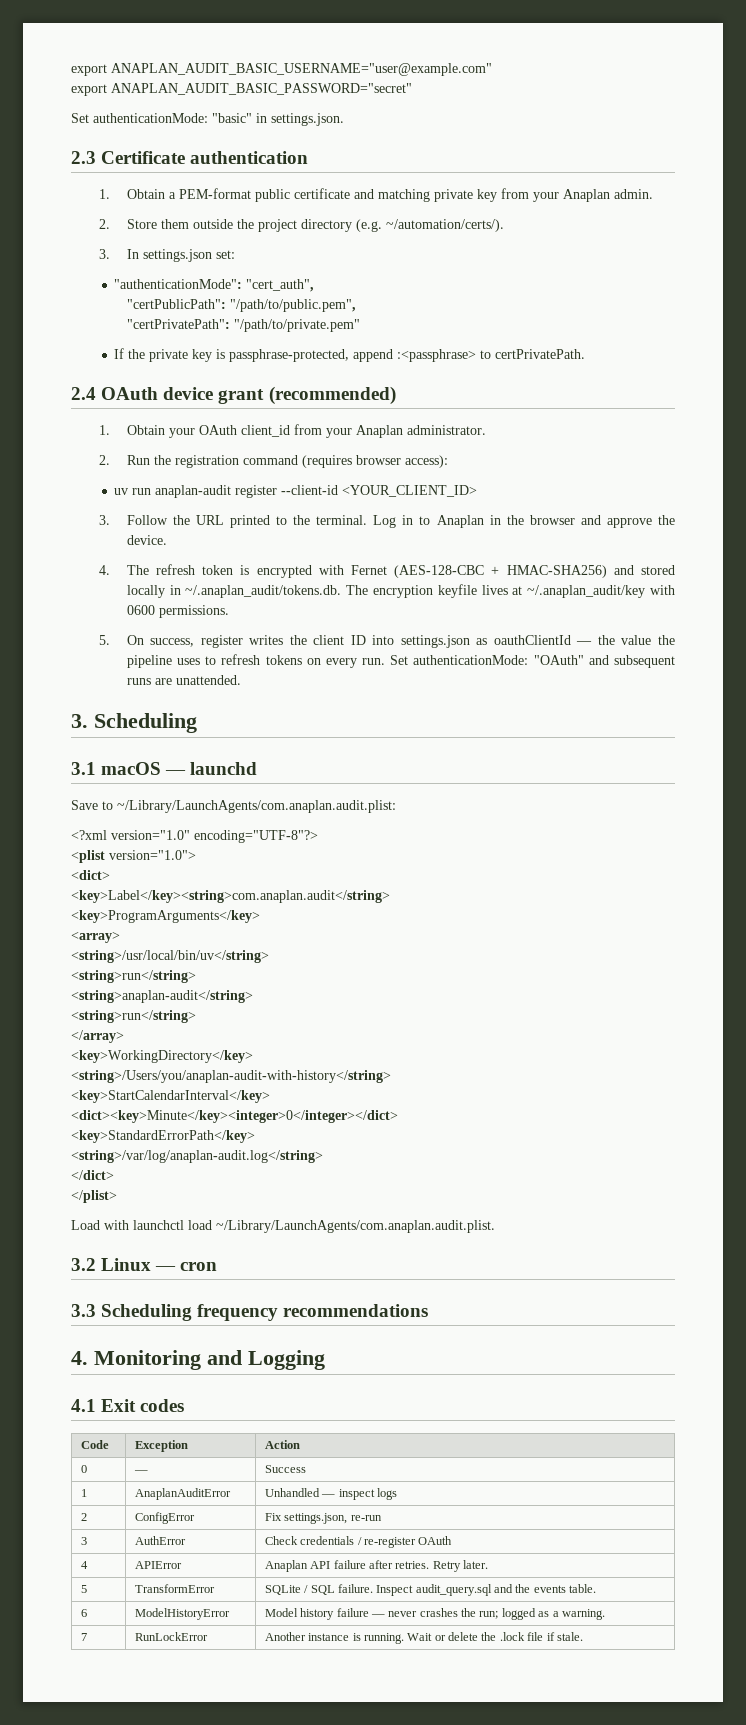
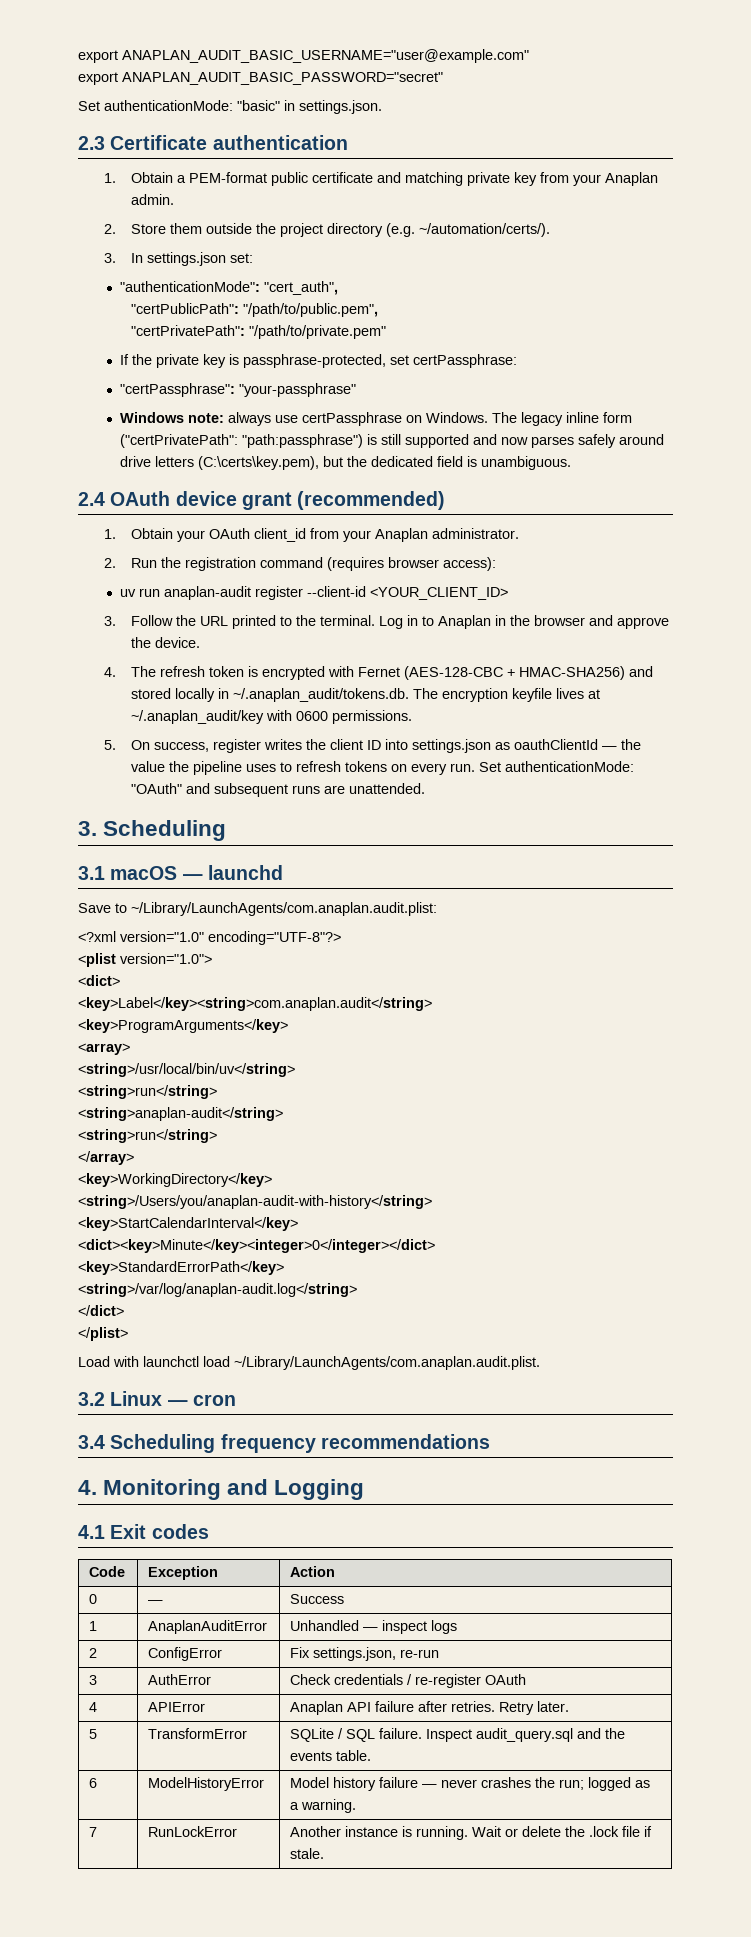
[353,349,586,362] append :<passphrase> to certPrivatePath. -> [390,354,518,368] [120,383,357,397] [120,412,633,426] [120,434,665,448] [120,456,572,470] set certPassphrase: // "certPassphrase": "your-passphrase" // Windows note: always use certPassphrase on Windows. The legacy inline form ("certPrivatePath": "path:passphrase") is still supported and now parses safely around drive letters (C:\certs\key.pem), but the dedicated field is unambiguous.
[71,1304,96,1317] 3.3 -> [78,1435,105,1449] 3.4

